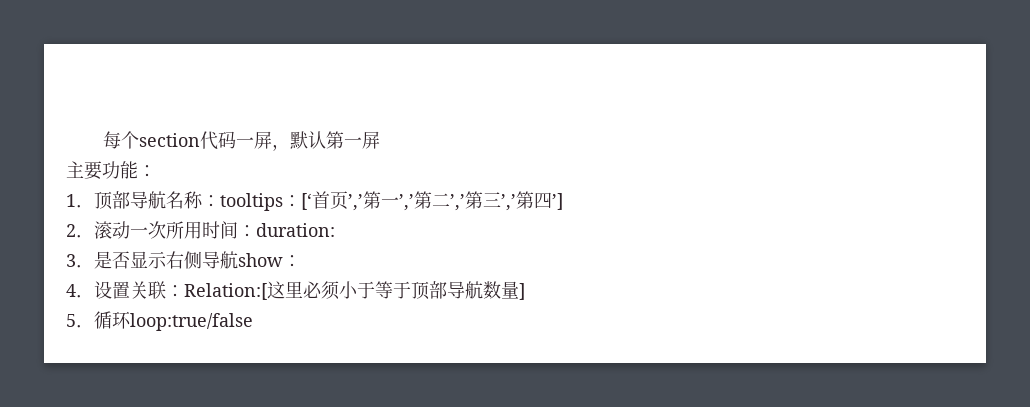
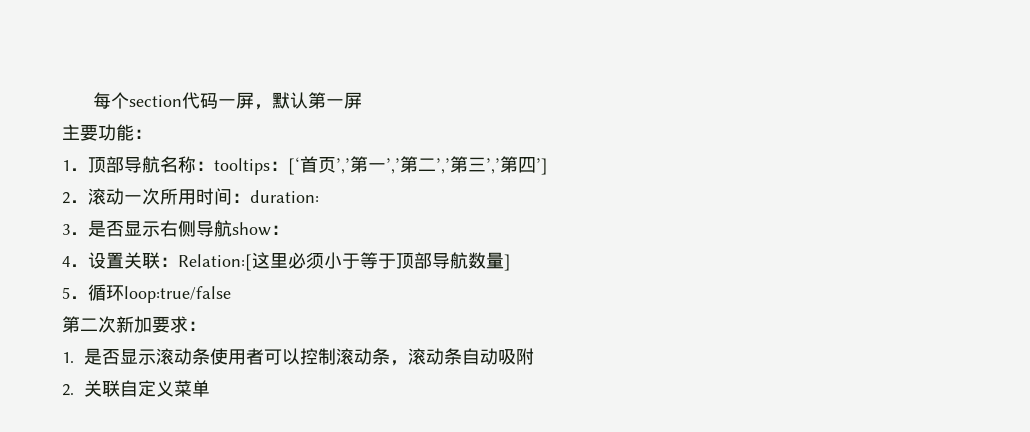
(253, 322) none -> [62,316,206,333] [62,348,534,366] [62,380,210,397] // 第二次新加要求： // 1.是否显示滚动条使用者可以控制滚动条，滚动条自动吸附 // 2.关联自定义菜单

